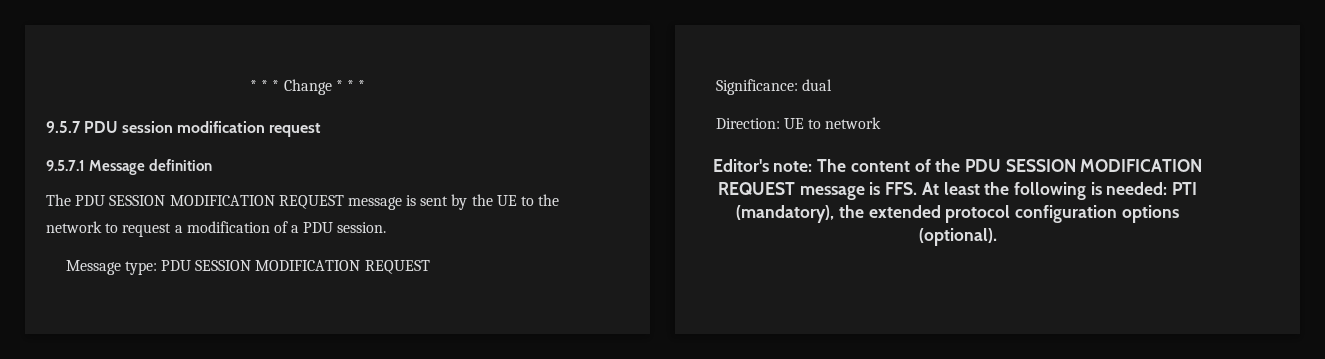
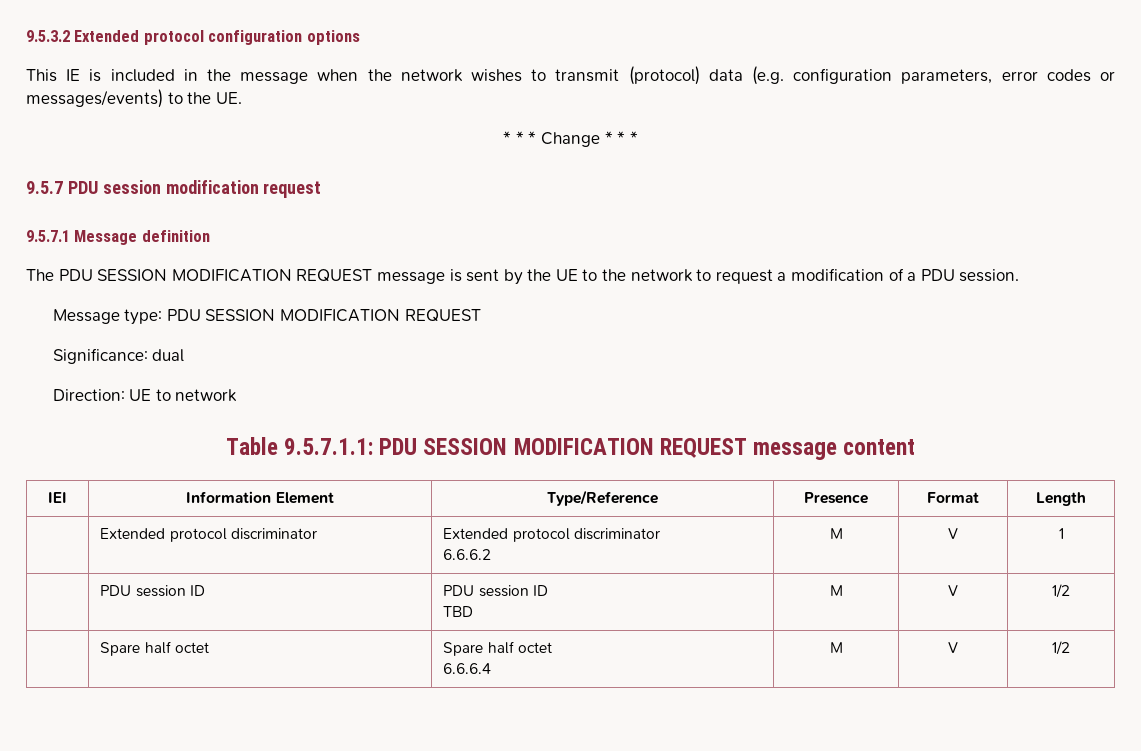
(249, 85) none -> [26,30,360,45] [26,66,1116,85] [26,89,242,108] 9.5.3.2 Extended protocol configuration options // This IE is included in the message when the network wishes to transmit (protocol) data (e.g. configuration parameters, error codes or messages/events) to the UE. //
[712,159,1203,172] [717,182,1198,200] [736,205,1179,223] [918,228,997,246] Editor's note: The content of the PDU SESSION MODIFICATION REQUEST message is FFS. At least the following is needed: PTI (mandatory), the extended protocol configuration options (optional). -> [225,437,916,460] [48,492,67,503] [186,491,334,504] [547,490,658,506] [804,492,868,504] [927,492,979,503] [1036,492,1086,506] [100,528,317,542] [443,528,660,542] [443,549,492,560] [829,528,843,539] [948,528,958,539] [1058,528,1064,539] [100,585,205,597] [443,585,548,597] [443,606,474,617] [829,585,843,596] [948,585,958,596] [1052,584,1070,598] [100,641,209,656] [443,641,552,656] [443,663,492,674] [829,642,843,653] [948,642,958,653] [1052,641,1070,655] Table 9.5.7.1.1: PDU SESSION MODIFICATION REQUEST message content // IEI | Information Element | Type/Reference | Presence | Format | Length // | Extended protocol discriminator | Extended protocol discriminator // 6.6.6.2 | M | V | 1 // | PDU session ID | PDU session ID // TBD | M | V | 1/2 // | Spare half octet | Spare half octet // 6.6.6.4 | M | V | 1/2

